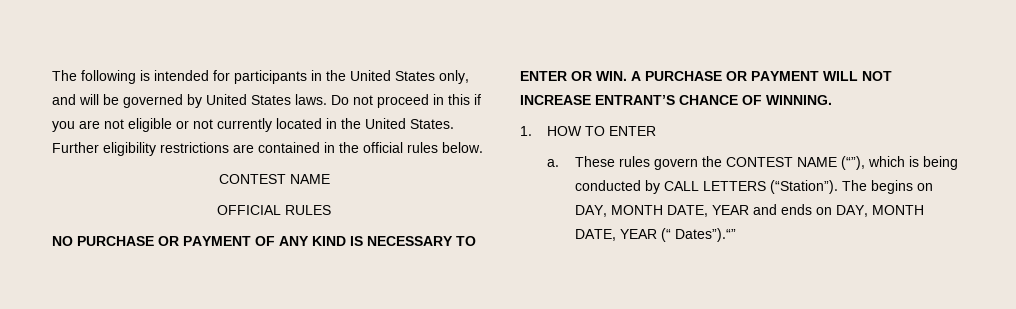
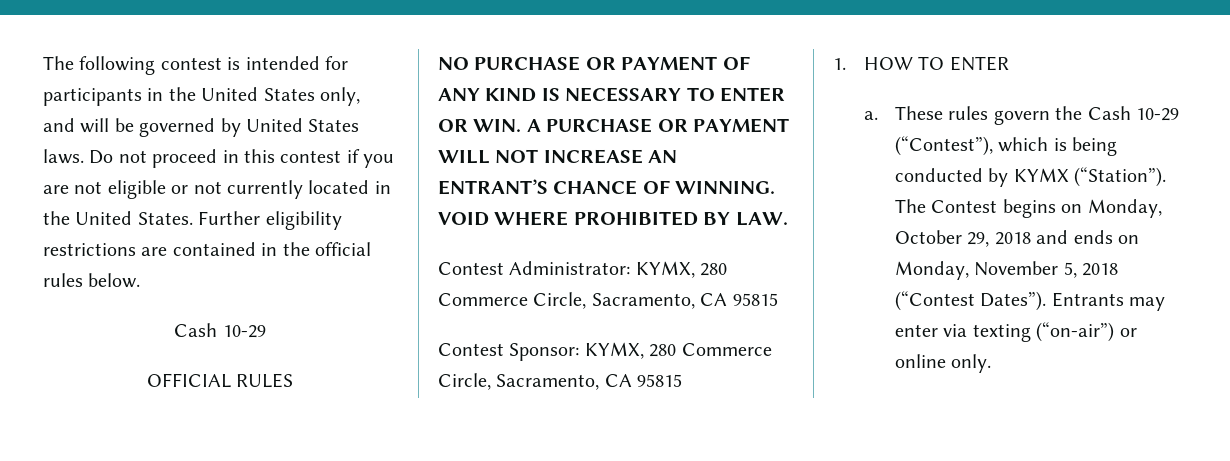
(136, 77) none -> [160,57,222,70] contest
(470, 99) none -> [280,150,342,163] contest
[218,174,330,184] CONTEST NAME -> [174,323,266,338] Cash 10-29
(591, 100) none -> [648,150,678,163] AN
(832, 100) none -> [438,211,788,226] [438,261,728,278] [438,292,778,309] [438,342,772,361] [438,373,683,390] VOID WHERE PROHIBITED BY LAW. // Contest Administrator: KYMX, 280 Commerce Circle, Sacramento, CA 95815 // Contest Sponsor: KYMX, 280 Commerce Circle, Sacramento, CA 95815
[725,156,865,170] CONTEST NAME (“”), -> [1087,106,1180,121] [895,136,994,156] Cash 10-29 (“Contest”),
[663,181,766,191] CALL LETTERS -> [1013,168,1069,182] KYMX
(867, 185) none -> [931,200,998,213] Contest
[574,204,924,217] [574,228,736,242] DAY, MONTH DATE, YEAR and ends on DAY, MONTH DATE, YEAR (“ Dates”).“” -> [1087,199,1162,218] [895,230,1140,247] [895,261,1119,280] [895,291,1166,311] [895,322,1137,342] [895,354,992,373] Monday, October 29, 2018 and ends on Monday, November 5, 2018 (“Contest Dates”). Entrants may enter via texting (“on-air”) or online only.

